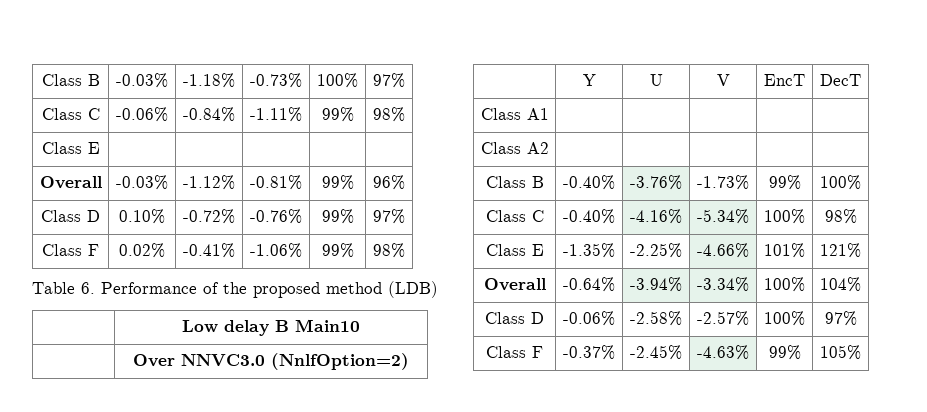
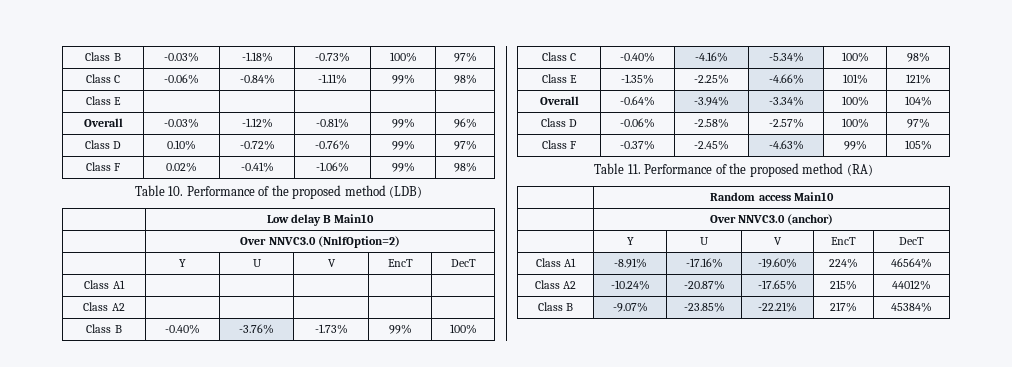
[81,282,95,294] 6. -> [168,186,184,196] 10.
(861, 352) none -> [594,163,873,177] [710,192,834,201] [709,214,834,225] [626,237,634,245] [700,237,709,245] [774,237,782,245] [831,237,856,245] [899,237,924,245] [535,258,577,267] [613,258,647,268] [685,258,723,268] [758,258,797,268] [829,258,858,268] [891,258,932,268] [534,280,577,289] [610,280,650,290] [683,280,725,290] [758,280,797,290] [830,280,857,290] [892,280,931,290] [537,302,574,311] [612,302,648,312] [683,302,725,312] [758,302,797,312] [830,302,857,312] [891,302,932,312] // Table 11. Performance of the proposed method (RA) // | Random access Main10 // | Over NNVC3.0 (anchor) // | Y | U | V | EncT | DecT // Class A1 | -8.91% | -17.16% | -19.60% | 224% | 46564% // Class A2 | -10.24% | -20.87% | -17.65% | 215% | 44012% // Class B | -9.07% | -23.85% | -22.21% | 217% | 45384%

